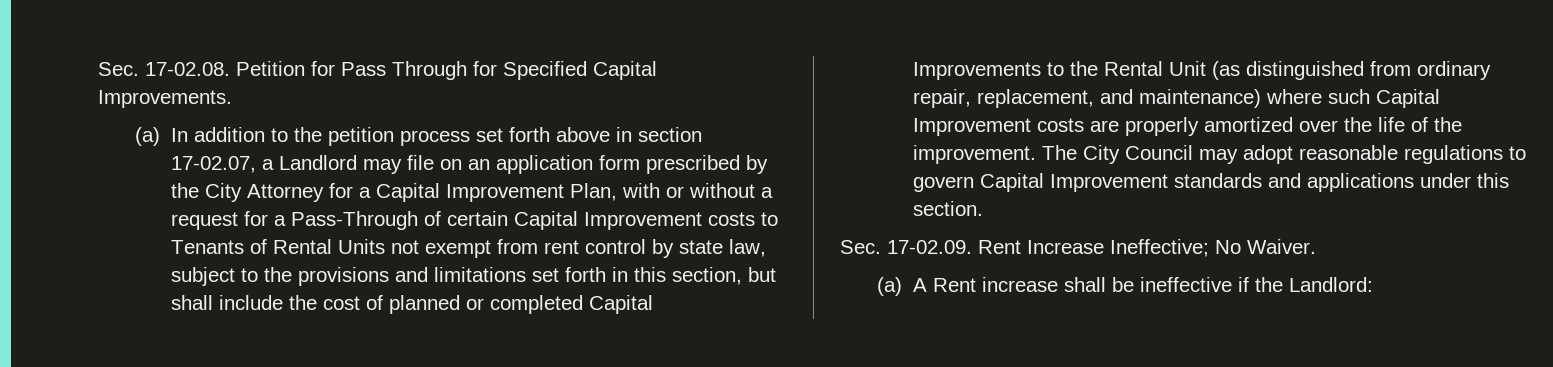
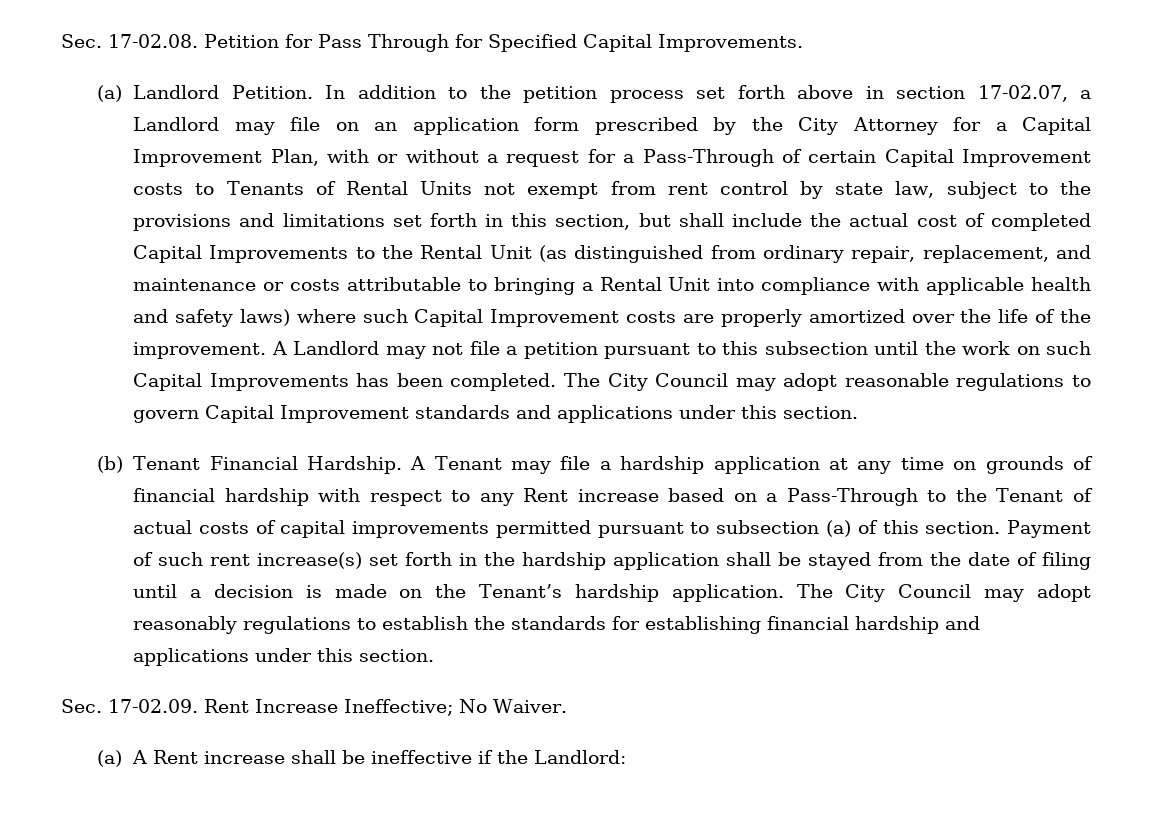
(160, 136) none -> [133,85,313,99] Landlord Petition.
(318, 302) none -> [849,213,909,227] actual
[389,295,485,314] planned or -> (985, 220) none
[1139,89,1262,108] maintenance) -> [133,277,1091,295] [133,309,290,327] maintenance or costs attributable to bringing a Rental Unit into compliance with applicable health and safety laws)
(1037, 154) none -> [271,341,1091,359] [133,373,557,391] A Landlord may not file a petition pursuant to this subsection until the work on such Capital Improvements has been completed.
(984, 208) none -> [97,456,1093,474] [133,488,1093,506] [133,520,1092,538] [133,552,1091,570] [133,584,1091,602] [133,616,981,634] [133,648,435,666] // (b) Tenant Financial Hardship. A Tenant may file a hardship application at any time on grounds of financial hardship with respect to any Rent increase based on a Pass-Through to the Tenant of actual costs of capital improvements permitted pursuant to subsection (a) of this section. Payment of such rent increase(s) set forth in the hardship application shall be stayed from the date of filing until a decision is made on the Tenant’s hardship application. The City Council may adopt reasonably regulations to establish the standards for establishing financial hardship and applications under this section.

